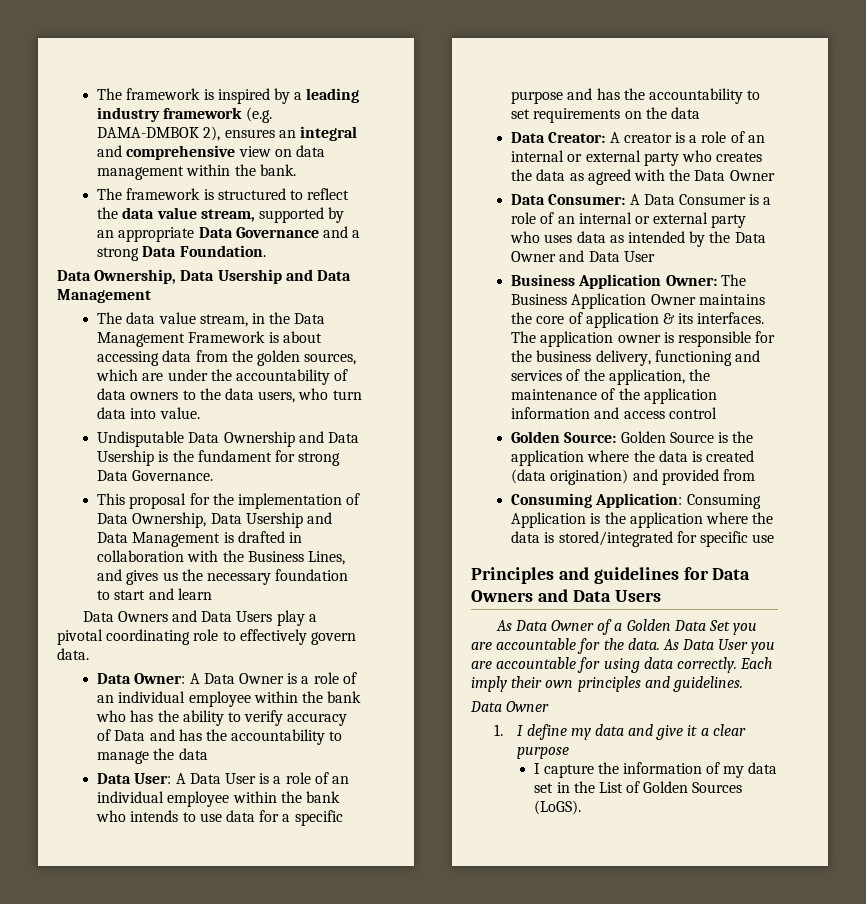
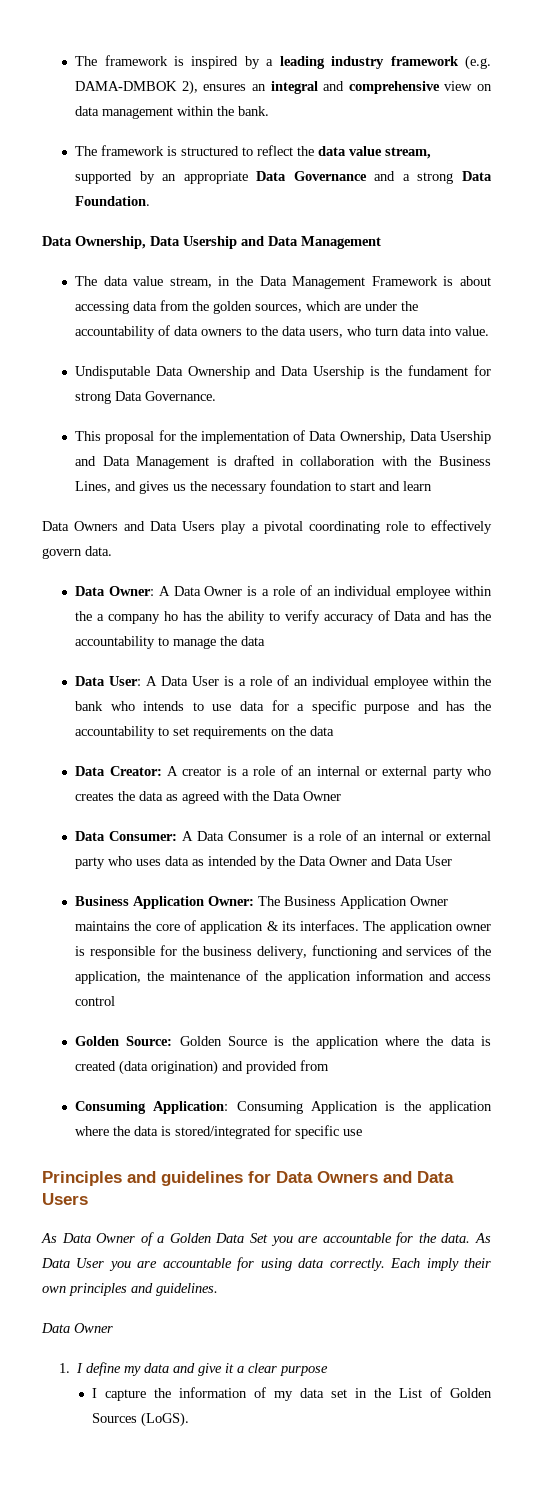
[327,691,362,703] [96,710,127,722] bank who -> [96,611,178,624] a company ho

